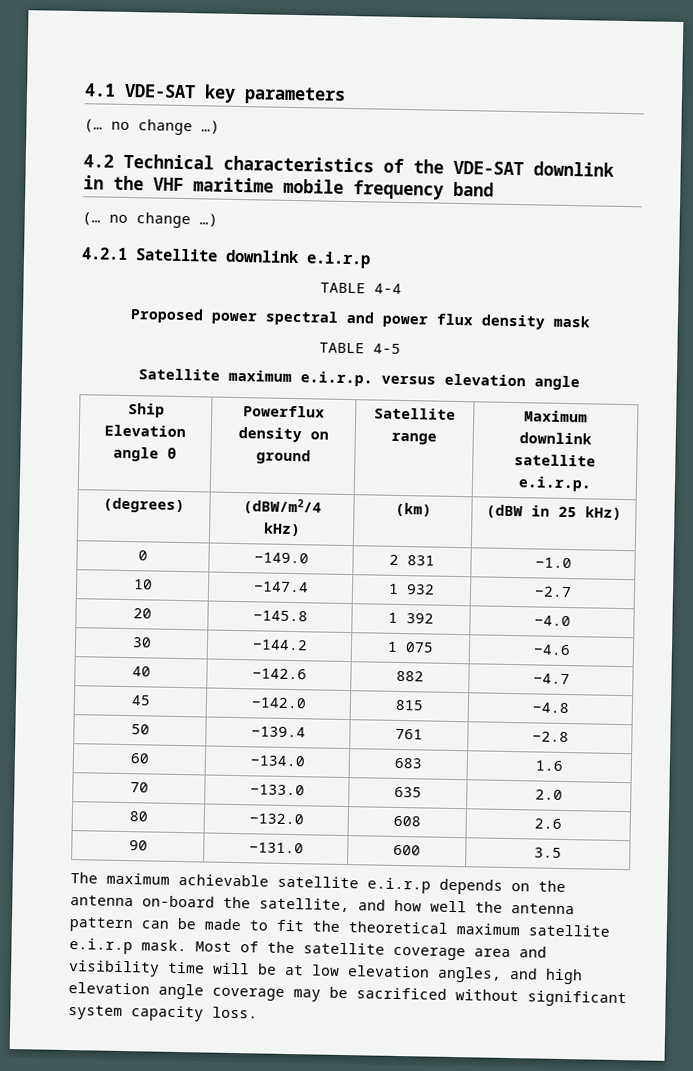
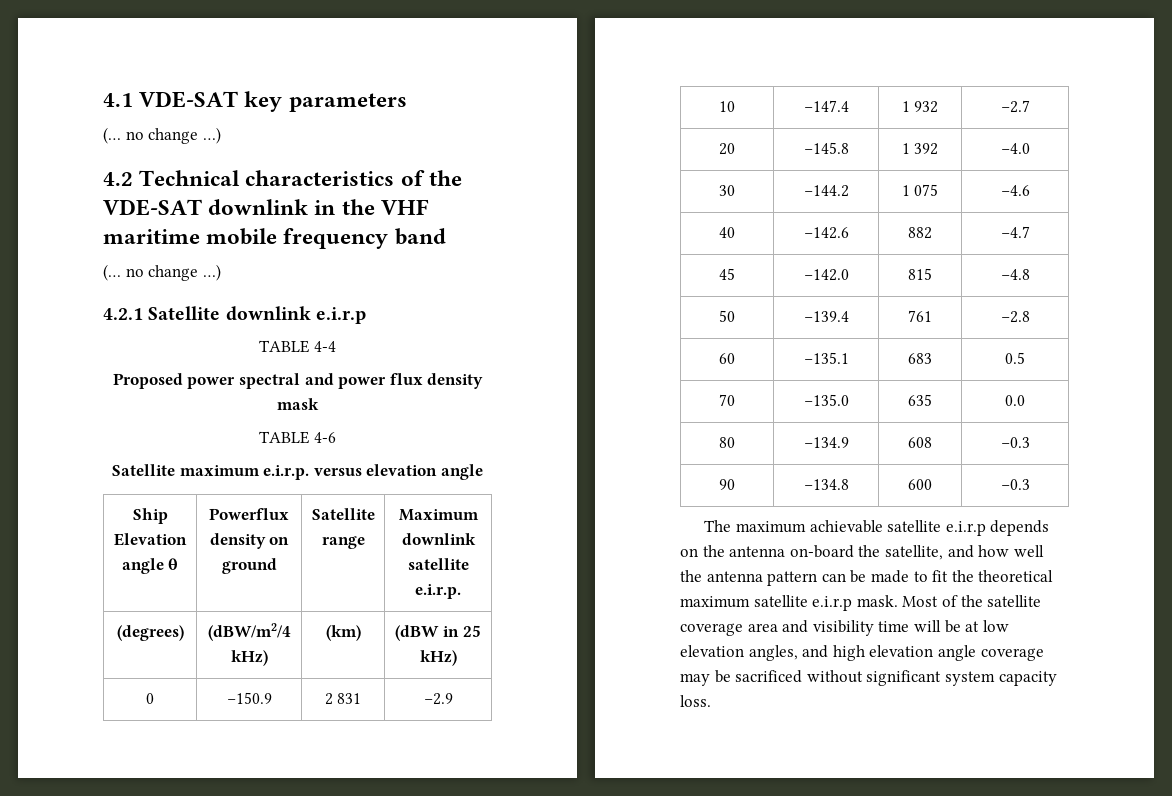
[373,343,401,354] 4-5 -> [313,432,336,443] 4-6
[253,552,309,564] −149.0 -> [226,692,272,704] −150.9
[534,557,572,569] −1.0 -> [423,693,453,705] −2.9
[249,755,305,767] −134.0 -> [803,352,849,364] −135.1
[535,760,563,771] 1.6 -> [1005,352,1025,364] 0.5
[249,784,305,796] −133.0 -> [803,394,849,406] −135.0
[535,789,563,800] 2.0 -> [1005,395,1025,406] 0.0
[248,813,304,825] −132.0 -> [803,437,849,448] −134.9
[534,818,562,829] 2.6 -> [1000,437,1030,448] −0.3
[248,842,304,854] −131.0 -> [803,479,849,490] −134.8
[534,847,562,858] 3.5 -> [1000,479,1030,490] −0.3

